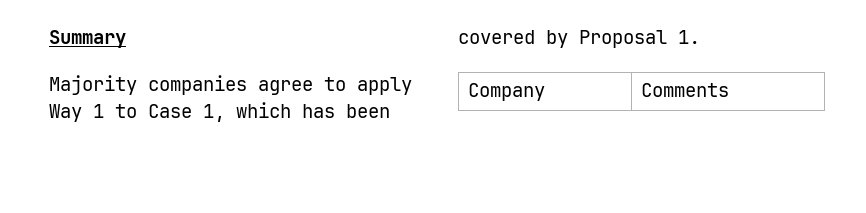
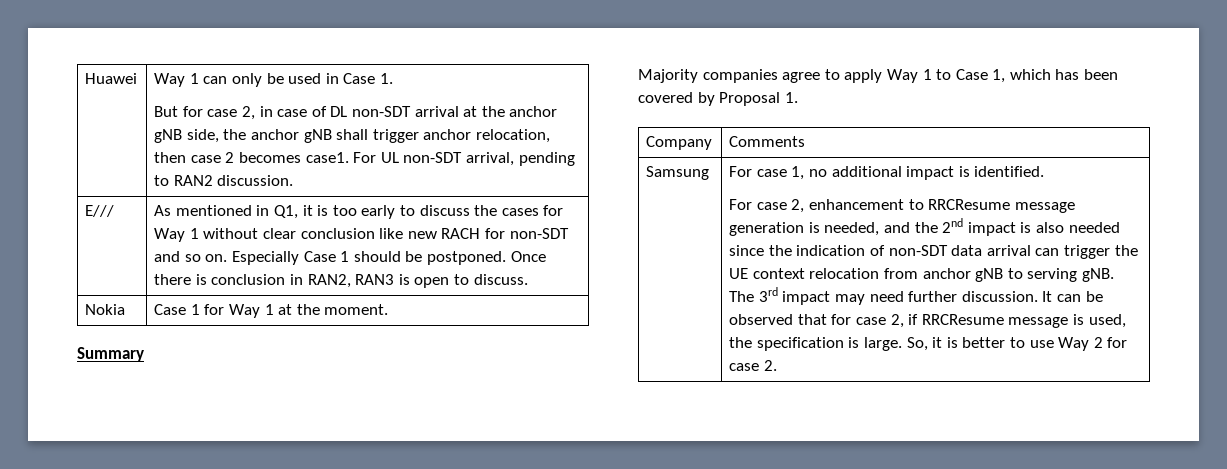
(49, 39) none -> [85,73,138,84] [154,73,393,87] [154,106,558,120] [154,129,550,143] [154,152,575,166] [154,175,294,186] [85,205,115,217] [154,205,564,219] [154,228,569,242] [154,251,546,265] [154,274,528,288] [85,304,126,315] [154,304,389,318] Huawei | Way 1 can only be used in Case 1. // But for case 2, in case of DL non-SDT arrival at the anchor gNB side, the anchor gNB shall trigger anchor relocation, then case 2 becomes case1. For UL non-SDT arrival, pending to RAN2 discussion. // E/// | As mentioned in Q1, it is too early to discuss the cases for Way 1 without clear conclusion like new RACH for non-SDT and so on. Especially Case 1 should be postponed. Once there is conclusion in RAN2, RAN3 is open to discuss. // Nokia | Case 1 for Way 1 at the moment. //
(730, 90) none -> [646,166,710,180] [729,166,1045,180] [729,199,1075,213] [729,218,1120,236] [729,245,1138,259] [729,268,1114,282] [729,287,1103,305] [729,314,1126,328] [729,337,1128,351] [729,360,777,371] // Samsung | For case 1, no additional impact is identified. // For case 2, enhancement to RRCResume message generation is needed, and the 2nd impact is also needed since the indication of non-SDT data arrival can trigger the UE context relocation from anchor gNB to serving gNB. The 3rd impact may need further discussion. It can be observed that for case 2, if RRCResume message is used, the specification is large. So, it is better to use Way 2 for case 2.

